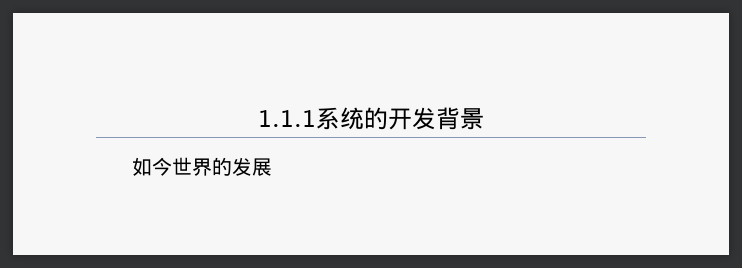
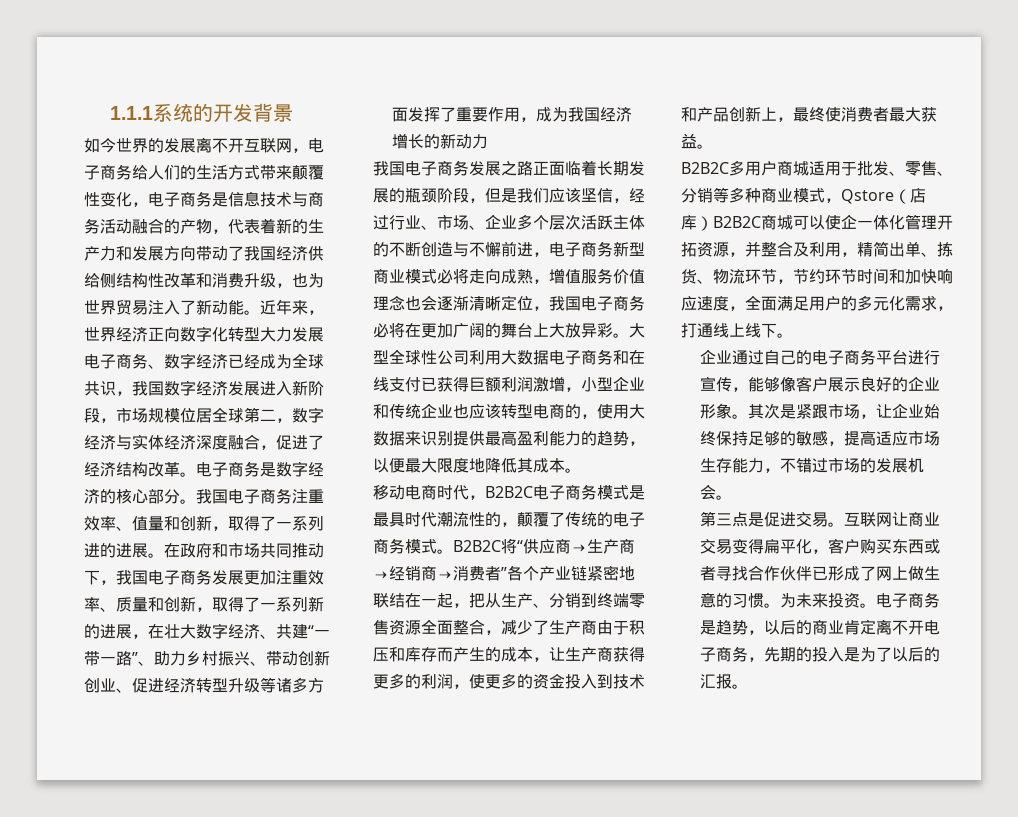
(272, 167) none -> [196,137,325,153] [84,164,325,180] [84,191,325,207] [84,218,325,234] [84,246,325,261] [84,272,325,288] [84,299,325,315] [84,326,325,342] [84,353,325,369] [84,380,325,396] [84,407,325,423] [84,434,325,450] [84,461,325,477] [84,488,325,504] [84,515,325,531] [84,542,325,558] [84,569,325,585] [84,596,325,612] [84,623,331,639] [84,650,331,666] [84,677,325,693] [392,107,633,122] [392,133,489,149] [373,160,645,176] [373,187,645,203] [373,214,645,230] [373,241,645,257] [373,268,645,284] [373,295,645,311] [373,322,645,338] [373,349,645,365] [373,376,645,392] [373,403,645,419] [373,430,645,446] [373,458,581,473] [373,484,645,500] [373,512,645,527] [373,538,635,554] [373,565,635,581] [373,593,645,608] [373,619,645,635] [373,647,645,662] [373,673,645,689] [681,106,937,122] [681,133,713,149] [681,160,953,176] [681,187,926,204] [681,214,953,231] [681,241,953,257] [681,268,953,284] [681,295,953,311] [681,323,793,338] [700,349,941,365] [700,376,941,392] [700,403,941,419] [700,430,941,446] [700,457,925,473] [700,484,733,500] [700,511,941,527] [700,538,941,554] [700,565,941,581] [700,592,941,608] [700,619,941,635] [700,646,941,662] [700,674,749,689] 离不开互联网，电子商务给人们的生活方式带来颠覆性变化，电子商务是信息技术与商务活动融合的产物，代表着新的生产力和发展方向带动了我国经济供给侧结构性改革和消费升级，也为世界贸易注入了新动能。近年来，世界经济正向数字化转型大力发展电子商务、数字经济已经成为全球共识，我国数字经济发展进入新阶段，市场规模位居全球第二，数字经济与实体经济深度融合，促进了经济结构改革。电子商务是数字经济的核心部分。我国电子商务注重效率、值量和创新，取得了一系列进的进展。在政府和市场共同推动下，我国电子商务发展更加注重效率、质量和创新，取得了一系列新的进展，在壮大数字经济、共建“一带一路”、助力乡村振兴、带动创新创业、促进经济转型升级等诸多方面发挥了重要作用，成为我国经济增长的新动力 // 我国电子商务发展之路正面临着长期发展的瓶颈阶段，但是我们应该坚信，经过行业、市场、企业多个层次活跃主体的不断创造与不懈前进，电子商务新型商业模式必将走向成熟，增值服务价值理念也会逐渐清晰定位，我国电子商务必将在更加广阔的舞台上大放异彩。大型全球性公司利用大数据电子商务和在线支付已获得巨额利润激增，小型企业和传统企业也应该转型电商的，使用大数据来识别提供最高盈利能力的趋势，以便最大限度地降低其成本。 // 移动电商时代，B2B2C电子商务模式是最具时代潮流性的，颠覆了传统的电子商务模式。B2B2C将“供应商→生产商→经销商→消费者”各个产业链紧密地联结在一起，把从生产、分销到终端零售资源全面整合，减少了生产商由于积压和库存而产生的成本，让生产商获得更多的利润，使更多的资金投入到技术和产品创新上，最终使消费者最大获益。 // B2B2C多用户商城适用于批发、零售、分销等多种商业模式，Qstore（店库）B2B2C商城可以使企一体化管理开拓资源，并整合及利用，精简出单、拣货、物流环节，节约环节时间和加快响应速度，全面满足用户的多元化需求，打通线上线下。 // 企业通过自己的电子商务平台进行宣传，能够像客户展示良好的企业形象。其次是紧跟市场，让企业始终保持足够的敏感，提高适应市场生存能力，不错过市场的发展机会。 // 第三点是促进交易。互联网让商业交易变得扁平化，客户购买东西或者寻找合作伙伴已形成了网上做生意的习惯。为未来投资。电子商务是趋势，以后的商业肯定离不开电子商务，先期的投入是为了以后的汇报。

